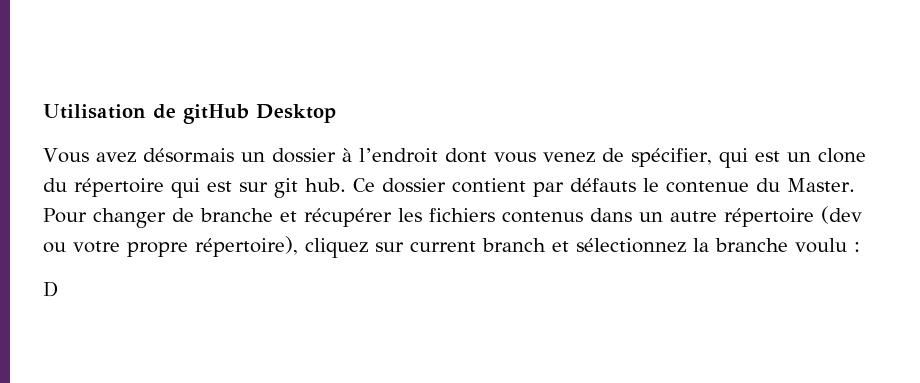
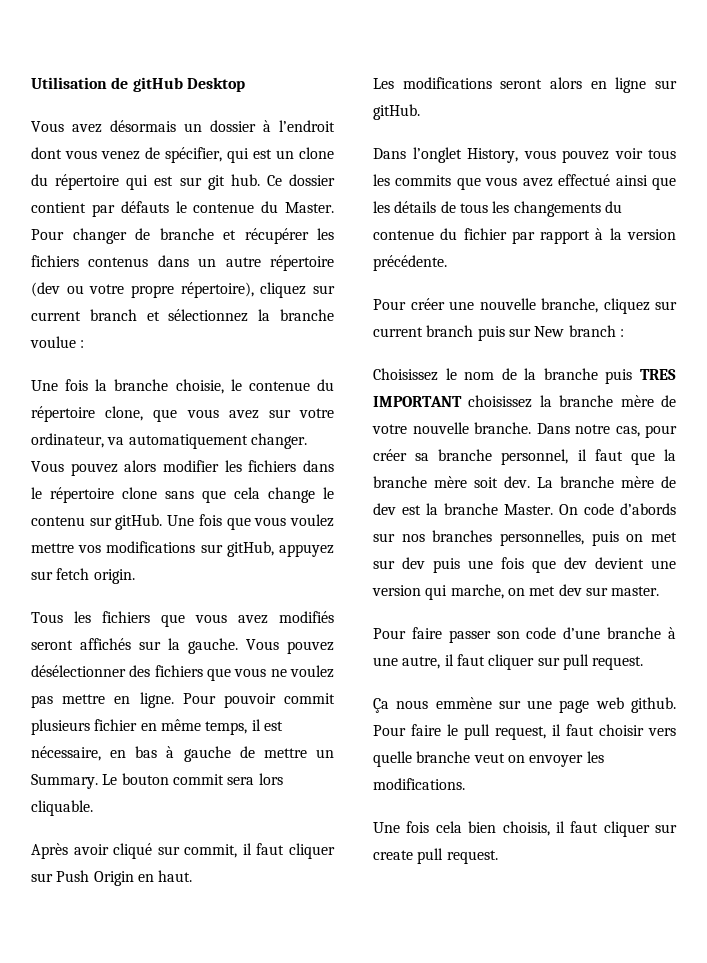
[795,238,860,253] [43,281,58,297] voulu : // D -> [30,336,85,348] [31,379,334,394] [31,406,334,422] [31,433,307,449] [31,460,334,476] [31,487,334,503] [31,514,335,530] [31,541,334,557] [31,568,135,584] [31,611,334,627] [31,638,334,654] [31,665,334,681] [31,692,335,708] [31,719,283,735] [31,746,334,762] [31,773,283,789] [31,800,93,816] [31,843,336,859] [31,870,193,886] [373,77,677,93] [373,104,420,120] [373,147,676,163] [373,174,676,190] [373,201,622,217] [373,228,676,244] [373,255,447,271] [373,298,677,314] [373,325,624,341] [373,368,676,384] [373,395,676,408] [372,422,677,438] [373,449,676,465] [373,476,676,488] [373,503,676,515] [373,530,677,546] [373,557,676,573] [372,584,660,600] [373,627,676,643] [373,654,644,670] [373,697,676,713] [373,724,676,740] [373,751,604,767] [373,778,465,790] [373,821,677,837] [373,848,498,864] voulue : // Une fois la branche choisie, le contenue du répertoire clone, que vous avez sur votre ordinateur, va automatiquement changer. Vous pouvez alors modifier les fichiers dans le répertoire clone sans que cela change le contenu sur gitHub. Une fois que vous voulez mettre vos modifications sur gitHub, appuyez sur fetch origin. // Tous les fichiers que vous avez modifiés seront affichés sur la gauche. Vous pouvez désélectionner des fichiers que vous ne voulez pas mettre en ligne. Pour pouvoir commit plusieurs fichier en même temps, il est nécessaire, en bas à gauche de mettre un Summary. Le bouton commit sera lors cliquable. // Après avoir cliqué sur commit, il faut cliquer sur Push Origin en haut. // Les modifications seront alors en ligne sur gitHub. // Dans l’onglet History, vous pouvez voir tous les commits que vous avez effectué ainsi que les détails de tous les changements du contenue du fichier par rapport à la version précédente. // Pour créer une nouvelle branche, cliquez sur current branch puis sur New branch : // Choisissez le nom de la branche puis TRES IMPORTANT choisissez la branche mère de votre nouvelle branche. Dans notre cas, pour créer sa branche personnel, il faut que la branche mère soit dev. La branche mère de dev est la branche Master. On code d’abords sur nos branches personnelles, puis on met sur dev puis une fois que dev devient une version qui marche, on met dev sur master. // Pour faire passer son code d’une branche à une autre, il faut cliquer sur pull request. // Ça nous emmène sur une page web github. Pour faire le pull request, il faut choisir vers quelle branche veut on envoyer les modifications. // Une fois cela bien choisis, il faut cliquer sur create pull request.

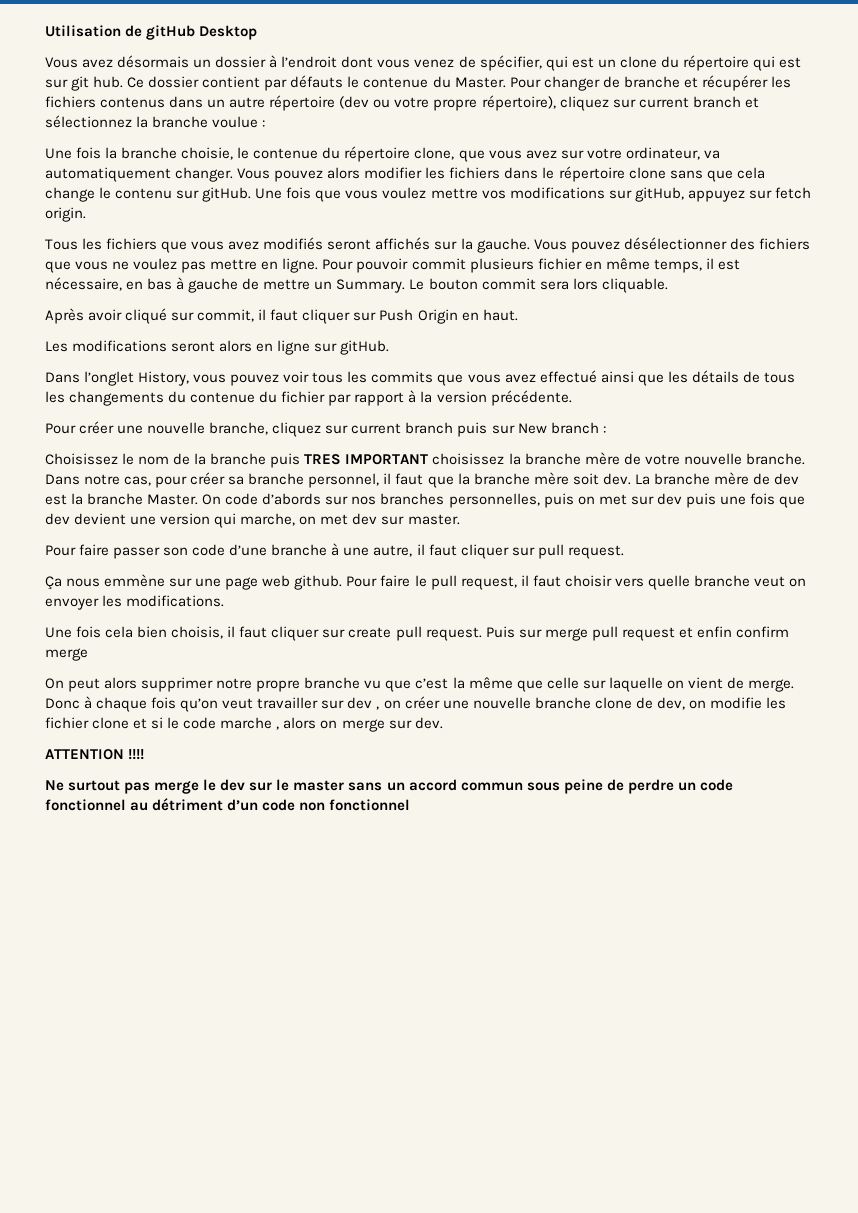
(498, 857) none -> [485,626,789,641] [45,648,88,661] [45,677,794,692] [45,696,786,712] [45,717,443,732] [45,749,145,760] [45,779,733,794] [45,798,411,811] Puis sur merge pull request et enfin confirm merge // On peut alors supprimer notre propre branche vu que c’est la même que celle sur laquelle on vient de merge. Donc à chaque fois qu’on veut travailler sur dev , on créer une nouvelle branche clone de dev, on modifie les fichier clone et si le code marche , alors on merge sur dev. // ATTENTION !!!! // Ne surtout pas merge le dev sur le master sans un accord commun sous peine de perdre un code fonctionnel au détriment d’un code non fonctionnel

